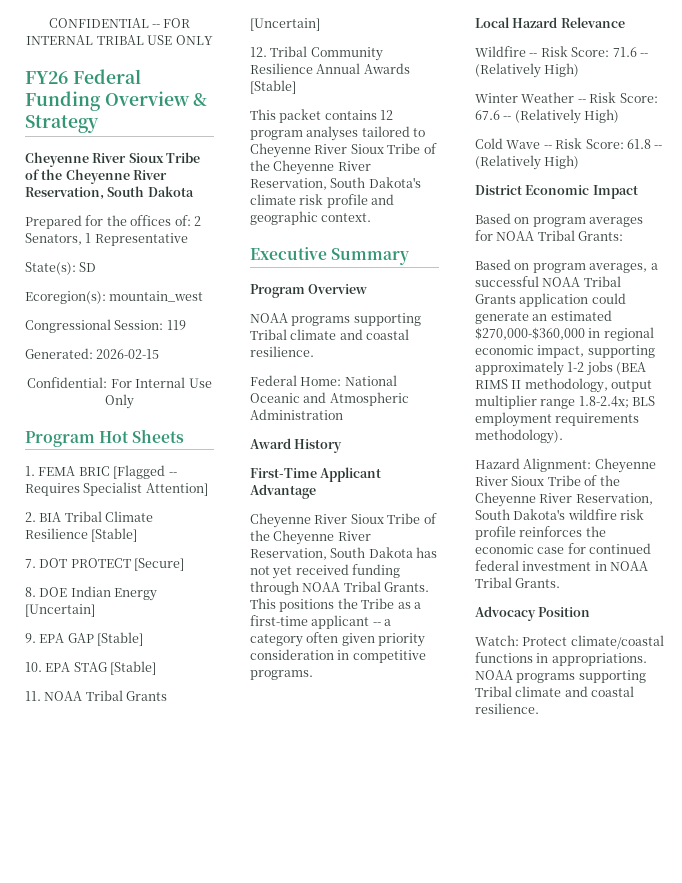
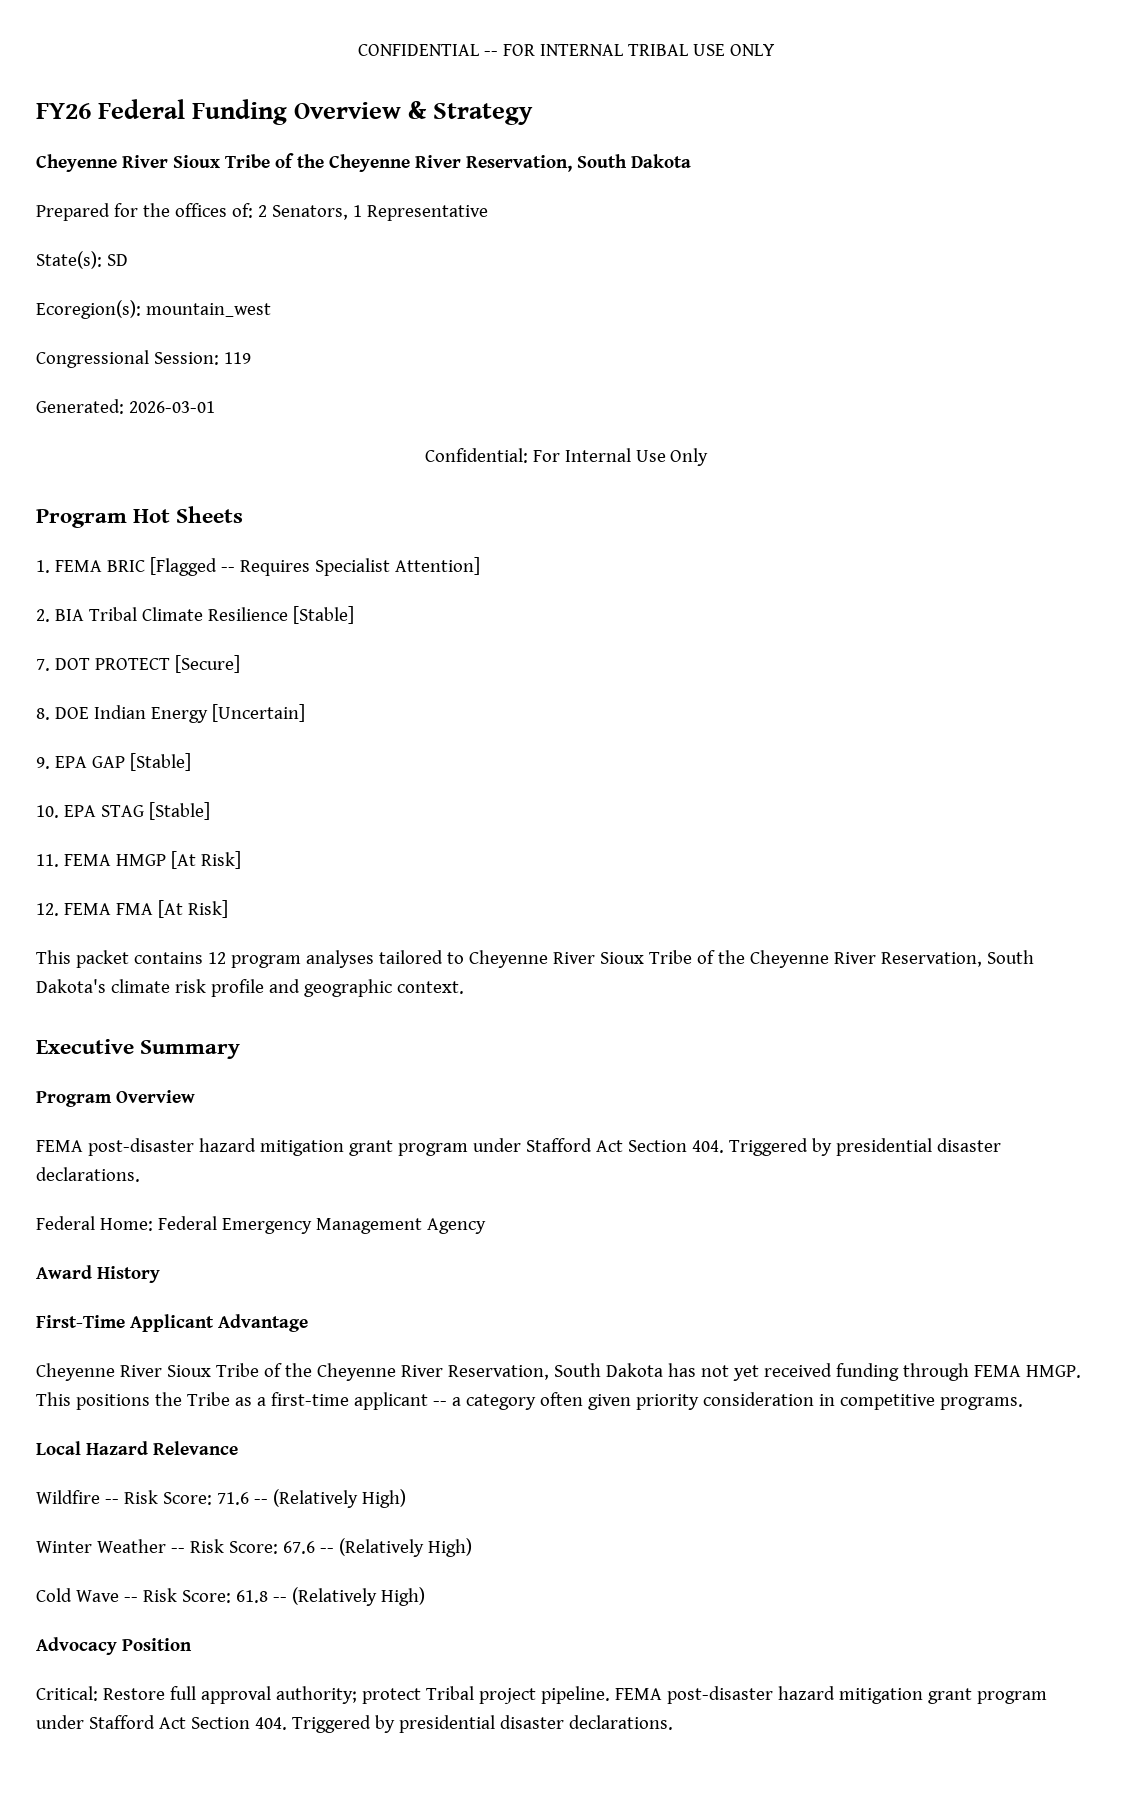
[96,349,160,359] 2026-02-15 -> [128,401,215,413] 2026-03-01
[44,690,168,701] [250,18,320,31] [250,46,383,61] [250,63,410,74] [250,80,296,94] NOAA Tribal Grants [Uncertain] // 12. Tribal Community Resilience Annual Awards [Stable] -> [63,851,241,869] [36,900,228,918] FEMA HMGP [At Risk] // 12. FEMA FMA [At Risk]
[250,313,421,326] [250,329,410,340] [250,346,314,357] [250,375,397,386] [250,392,409,406] [250,409,343,420] NOAA programs supporting Tribal climate and coastal resilience. // Federal Home: National Oceanic and Atmospheric Administration -> [36,1138,1001,1156] [36,1167,140,1182] [36,1216,486,1234] FEMA post-disaster hazard mitigation grant program under Stafford Act Section 404. Triggered by presidential disaster declarations. // Federal Home: Federal Emergency Management Agency
[302,581,430,592] NOAA Tribal Grants. -> [973,1365,1081,1378] FEMA HMGP.
[475,185,638,199] [475,213,644,227] [475,230,624,241] [475,259,658,273] [475,276,621,287] [475,293,626,307] [475,310,612,324] [475,327,654,341] [475,345,655,358] [475,361,647,376] [475,378,653,393] [475,395,656,409] [475,412,640,427] [475,429,563,444] [475,458,656,473] [475,475,620,486] [475,492,653,507] [475,509,645,520] [475,526,606,540] [475,543,652,554] [475,560,649,571] [475,577,561,588] [475,606,591,621] [475,635,664,649] [475,652,647,666] [475,670,646,683] [475,686,635,697] [475,703,539,714] District Economic Impact // Based on program averages for NOAA Tribal Grants: // Based on program averages, a successful NOAA Tribal Grants application could generate an estimated $270,000-$360,000 in regional economic impact, supporting approximately 1-2 jobs (BEA RIMS II methodology, output multiplier range 1.8-2.4x; BLS employment requirements methodology). // Hazard Alignment: Cheyenne River Sioux Tribe of the Cheyenne River Reservation, South Dakota's wildfire risk profile reinforces the economic case for continued federal investment in NOAA Tribal Grants. // Advocacy Position // Watch: Protect climate/coastal functions in appropriations. NOAA programs supporting Tribal climate and coastal resilience. -> [36,1637,192,1655] [36,1686,1047,1704] [36,1715,673,1733] Advocacy Position // Critical: Restore full approval authority; protect Tribal project pipeline. FEMA post-disaster hazard mitigation grant program under Stafford Act Section 404. Triggered by presidential disaster declarations.

